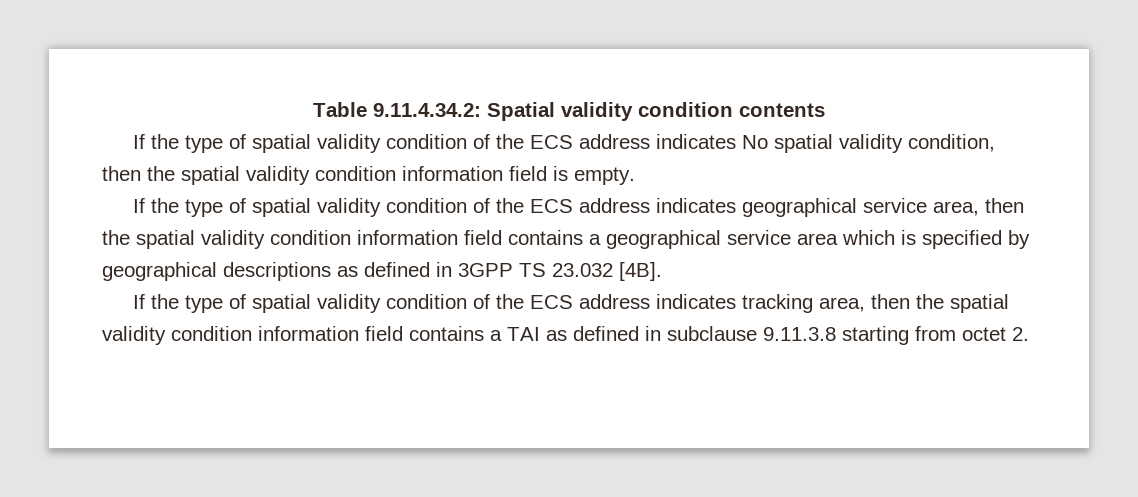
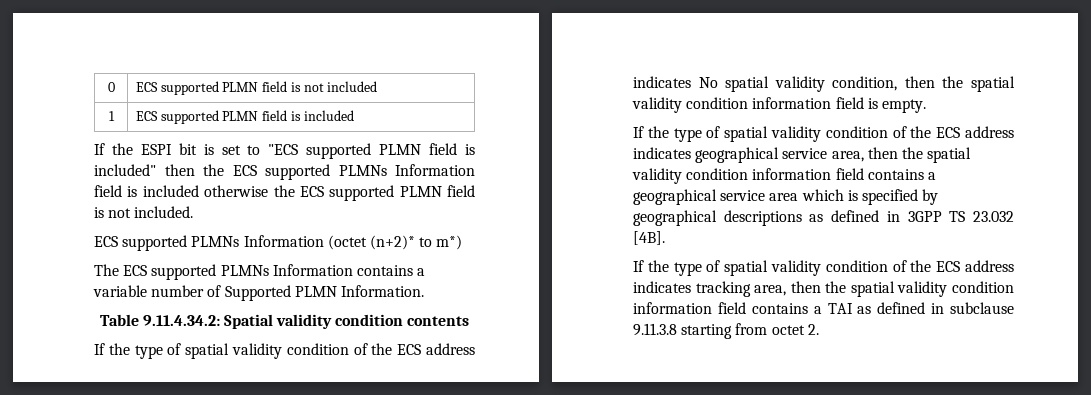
(313, 109) none -> [107,82,115,92] [135,81,378,95] [108,111,115,121] [135,110,354,124] [94,143,476,159] [94,164,475,180] [94,185,475,201] [94,206,194,218] [94,235,463,251] [94,264,426,280] [93,285,424,301] 0 | ECS supported PLMN field is not included // 1 | ECS supported PLMN field is included // If the ESPI bit is set to "ECS supported PLMN field is included" then the ECS supported PLMNs Information field is included otherwise the ECS supported PLMN field is not included. // ECS supported PLMNs Information (octet (n+2)* to m*) // The ECS supported PLMNs Information contains a variable number of Supported PLMN Information. //

